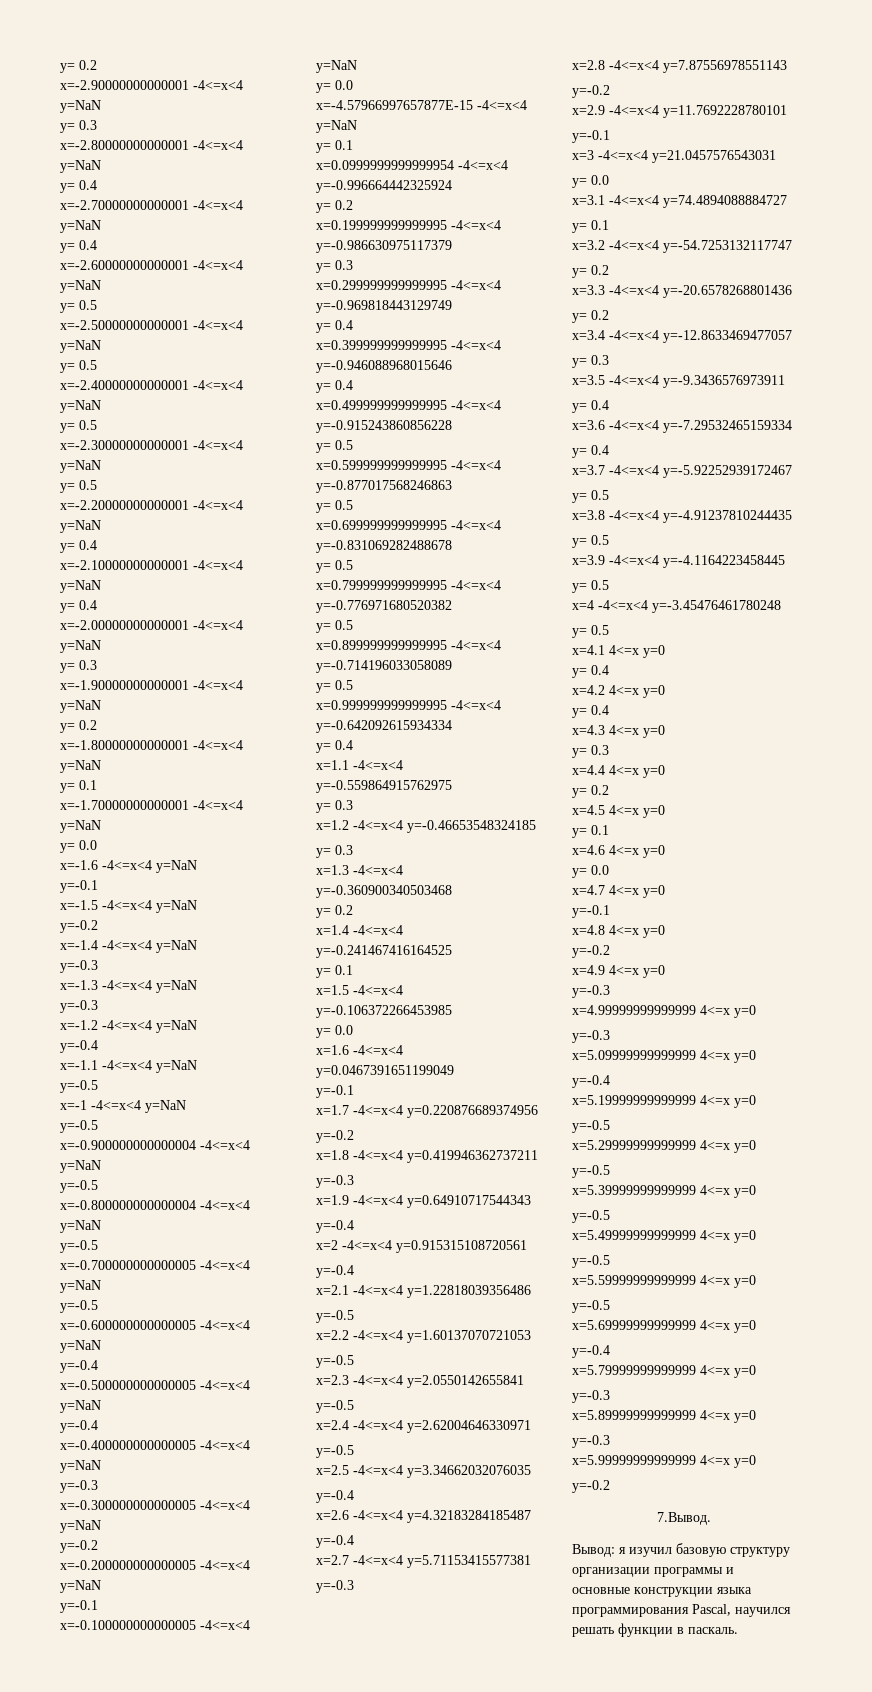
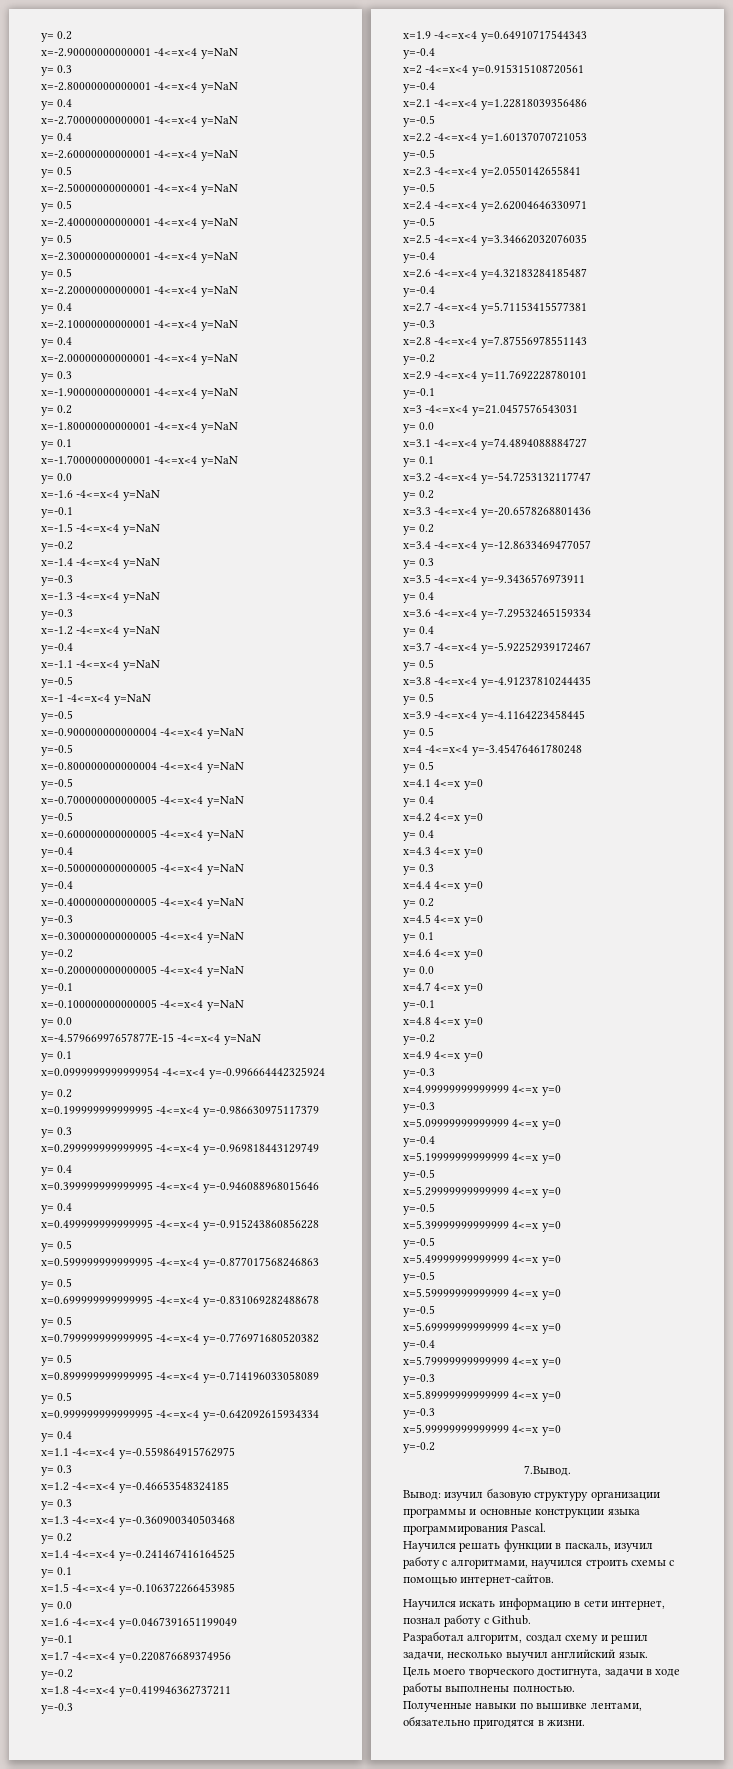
[619,1547,626,1554] я -> (441, 1495) none
[692,1604,791,1617] Pascal, научился -> [511,1523,547,1532] [403,1541,456,1552] Pascal. // Научился
[688,1627,738,1634] паскаль. -> [564,1543,653,1552] [403,1556,675,1569] [403,1574,555,1586] [403,1598,665,1610] [403,1614,532,1627] [403,1631,648,1644] [403,1649,648,1661] [403,1667,681,1678] [403,1682,575,1695] [403,1701,642,1712] [403,1716,586,1729] паскаль, изучил работу с алгоритмами, научился строить схемы с помощью интернет-сайтов. // Научился искать информацию в сети интернет, познал работу с Github. // Разработал алгоритм, создал схему и решил задачи, несколько выучил английский язык. // Цель моего творческого достигнута, задачи в ходе работы выполнены полностью. // Полученные навыки по вышивке лентами, обязательно пригодятся в жизни.

